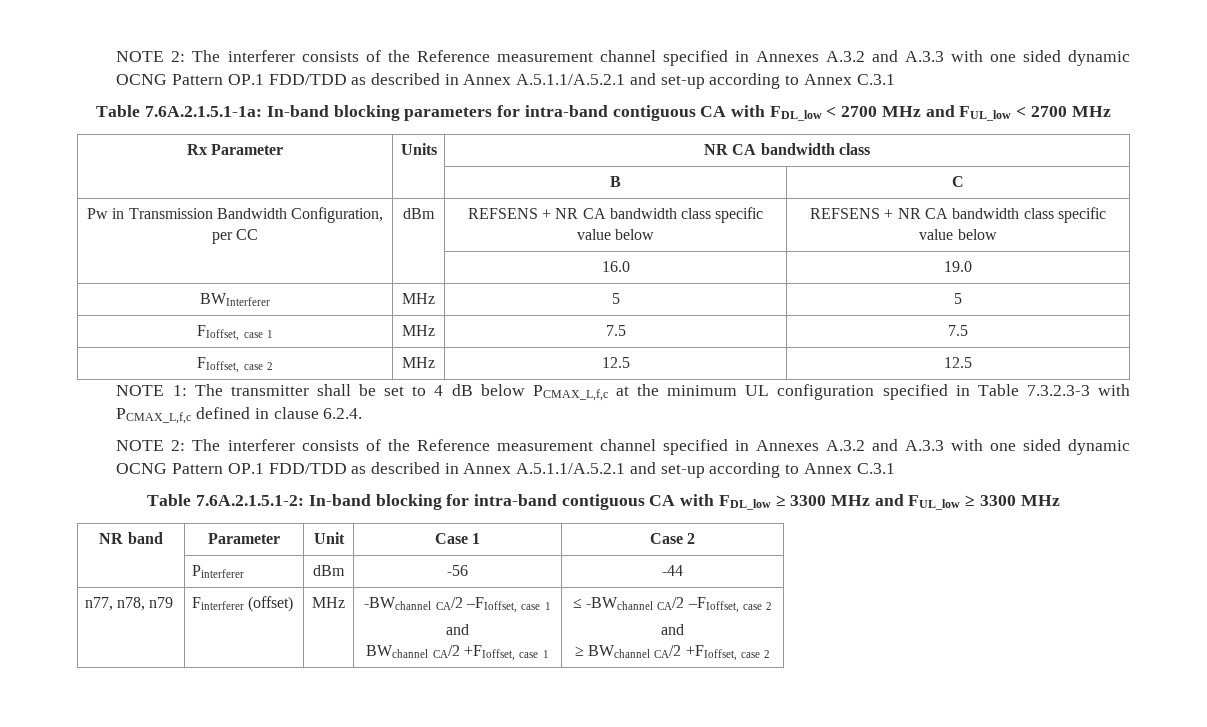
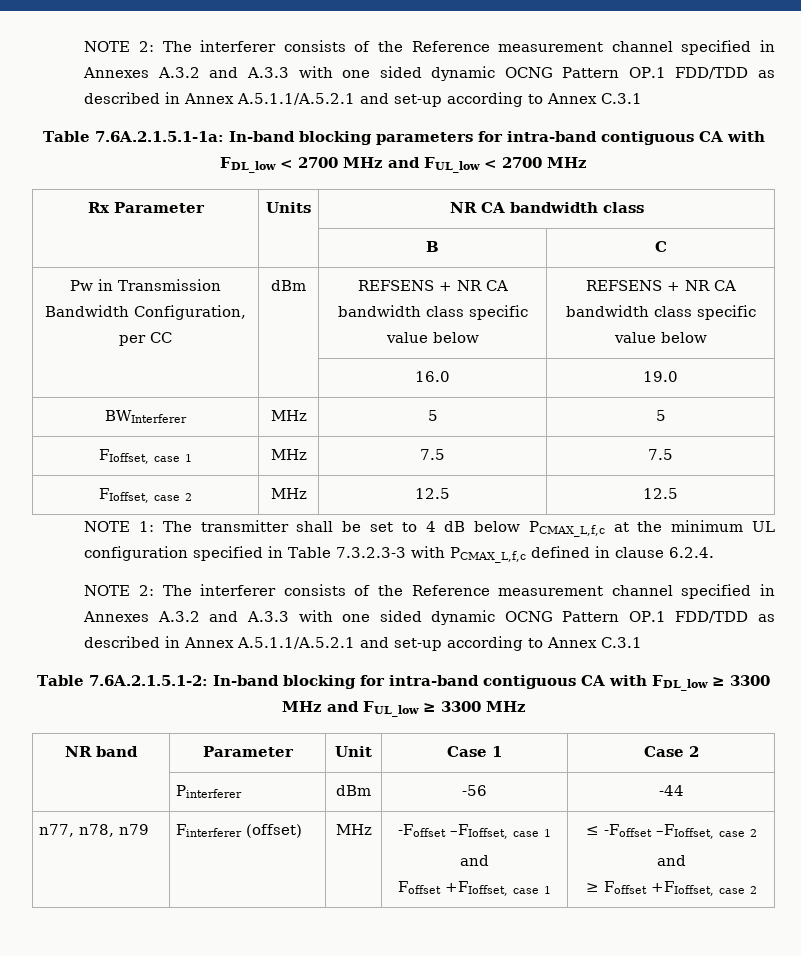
[364,597,463,610] -BWchannel CA/2 -> [398,824,446,837] -Foffset
[366,645,460,658] BWchannel CA/2 -> [398,881,441,894] Foffset
[586,597,685,610] -BWchannel CA/2 -> [603,824,652,837] -Foffset
[588,645,682,658] BWchannel CA/2 -> [603,881,647,894] Foffset

